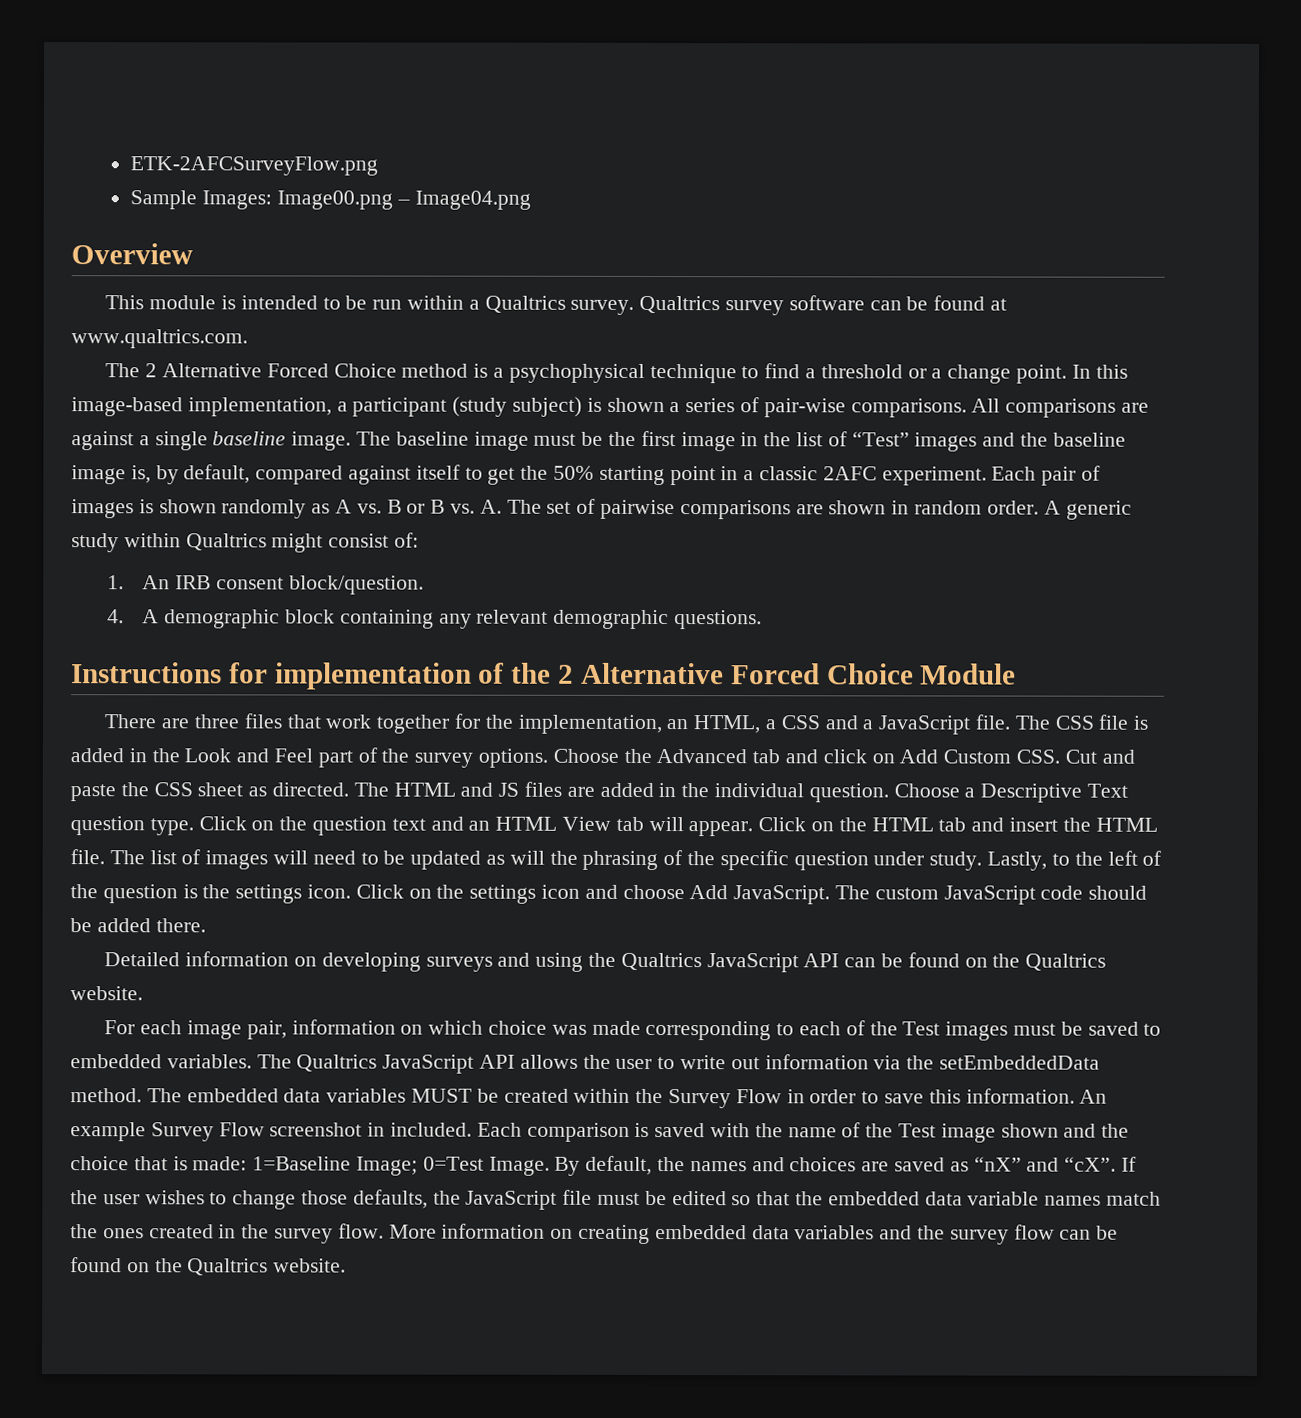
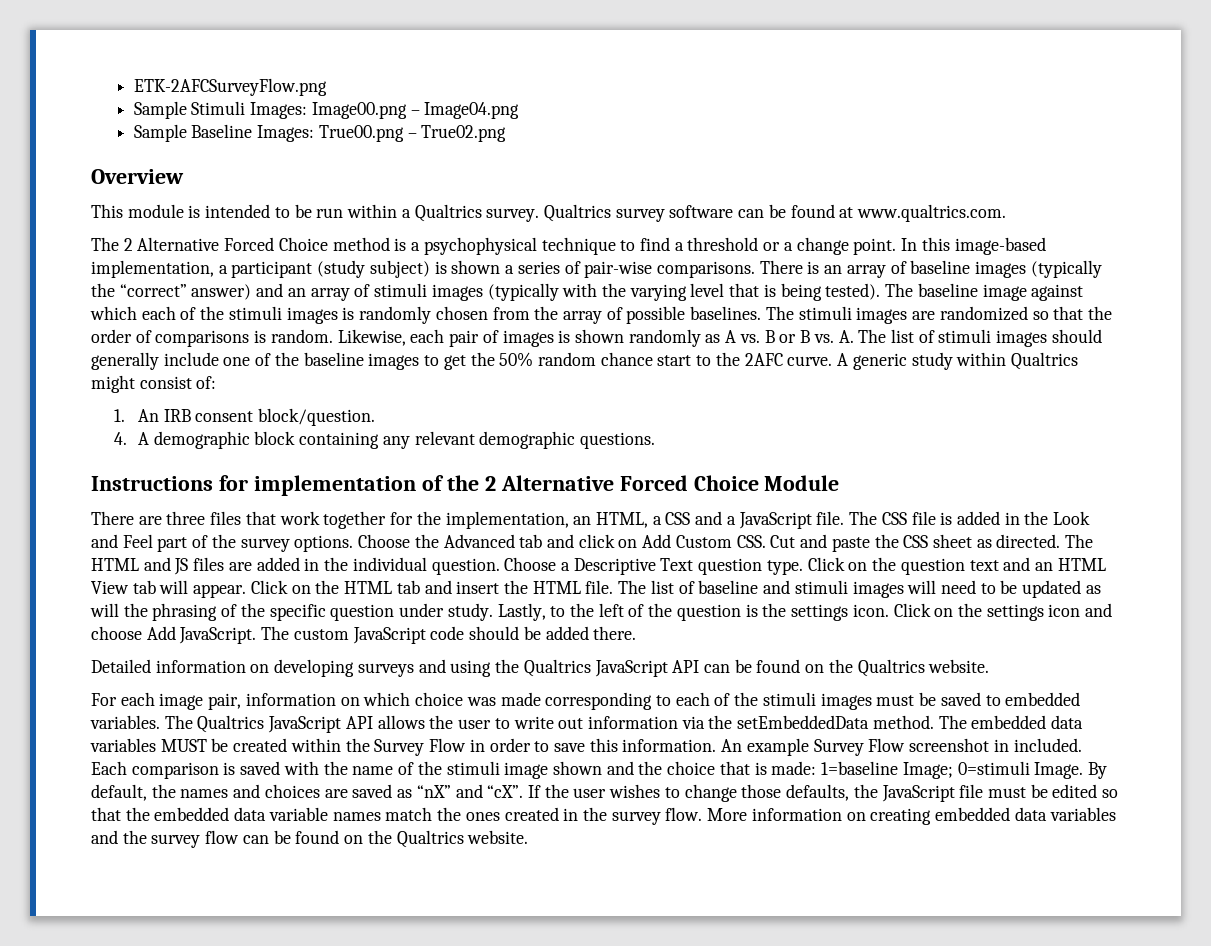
(198, 200) none -> [191,101,246,115] Stimuli
(531, 200) none -> [133,124,507,142] // Sample Baseline Images: True00.png – True02.png
[971,398,1150,418] [71,430,1126,452] [71,464,1037,486] All comparisons are against a single baseline image. The baseline image must be the first image in the list of “Test” images and the baseline image is, by default, compared against itself to get the 50% starting point in a classic 2AFC experiment. Each -> [759,260,1102,278] [91,283,1084,301] [90,306,1112,324] [91,329,445,347] There is an array of baseline images (typically the “correct” answer) and an array of stimuli images (typically with the varying level that is being tested). The baseline image against which each of the stimuli images is randomly chosen from the array of possible baselines. The stimuli images are randomized so that the order of comparisons is random. Likewise, each
[546,498,1039,520] set of pairwise comparisons are shown in random order. -> [890,329,1102,347] [91,352,833,370] list of stimuli images should generally include one of the baseline images to get the 50% random chance start to the 2AFC curve.
(202, 857) none -> [698,580,848,594] baseline and stimuli
[902,1021,941,1036] Test -> [762,692,816,706] stimuli
[898,1123,937,1138] Test -> [446,761,500,775] stimuli
[252,1156,484,1176] 1=Baseline Image; 0=Test -> [821,761,1030,779] 1=baseline Image; 0=stimuli

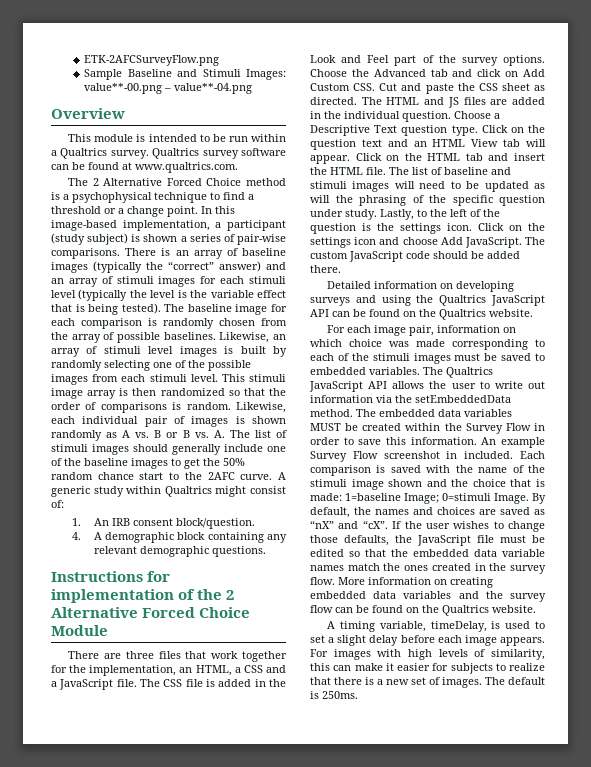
[191,101,520,119] [133,124,507,142] Stimuli Images: Image00.png – Image04.png // Sample Baseline Images: True00.png – True02.png -> [127,69,286,80] [84,83,253,94] Baseline and Stimuli Images: value**-00.png – value**-04.png
[487,283,725,301] (typically with the varying level -> [200,276,286,284] [51,289,286,301] for each stimuli level (typically the level is the variable effect
[1031,284,1084,301] [90,306,338,324] against which each of the stimuli images -> [271,304,287,312] [51,318,142,329] for each comparison
[765,306,936,324] The stimuli images are -> [219,332,286,343] [51,346,287,357] [51,360,251,371] [51,374,286,385] [51,388,157,399] Likewise, an array of stimuli level images is built by randomly selecting one of the possible images from each stimuli level. This stimuli image array is then
(445, 336) none -> [82,416,139,424] individual
(529, 837) none -> [327,621,545,632] [310,635,545,646] [310,649,545,660] [310,663,545,674] [310,677,545,688] [310,691,358,699] // A timing variable, timeDelay, is used to set a slight delay before each image appears. For images with high levels of similarity, this can make it easier for subjects to realize that there is a new set of images. The default is 250ms.

